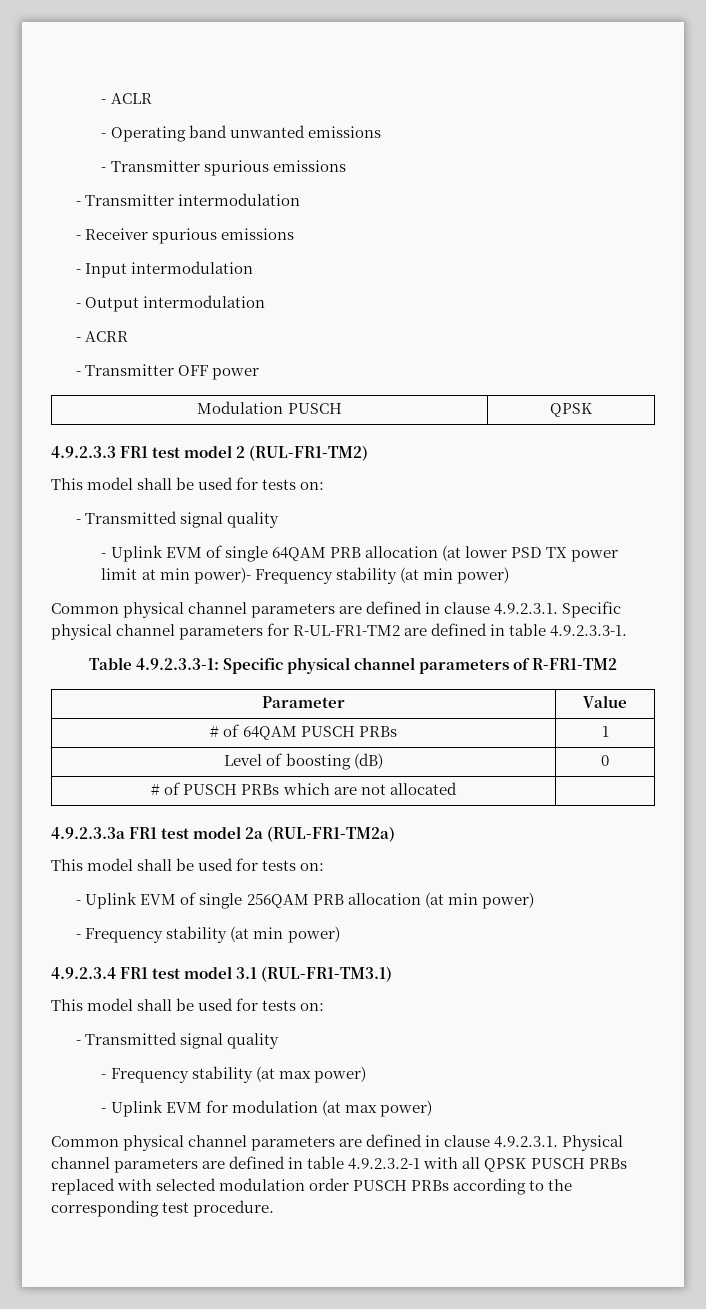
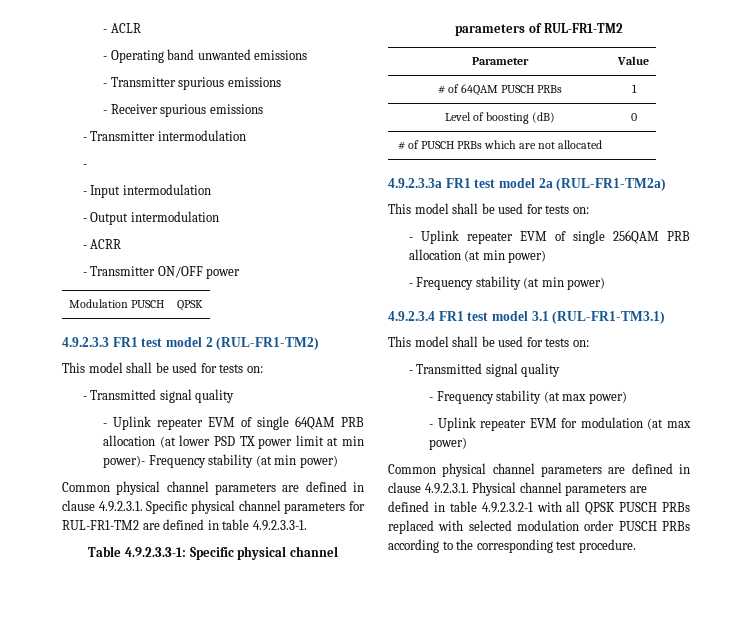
(346, 166) none -> [103,104,263,117] // - Receiver spurious emissions
[85,228,295,244] Receiver spurious emissions -> (87, 166) none
[178,365,209,376] OFF -> [157,266,203,278] ON/OFF
(163, 553) none -> [157,418,204,430] repeater
[293,625,401,636] R-UL-FR1-TM2 -> [62,520,139,530] RUL-FR1-TM2
[532,658,618,670] R-FR1-TM2 -> [543,23,623,33] RUL-FR1-TM2
(138, 900) none -> [466,232,513,244] repeater
(163, 1108) none -> [480,419,527,431] repeater

